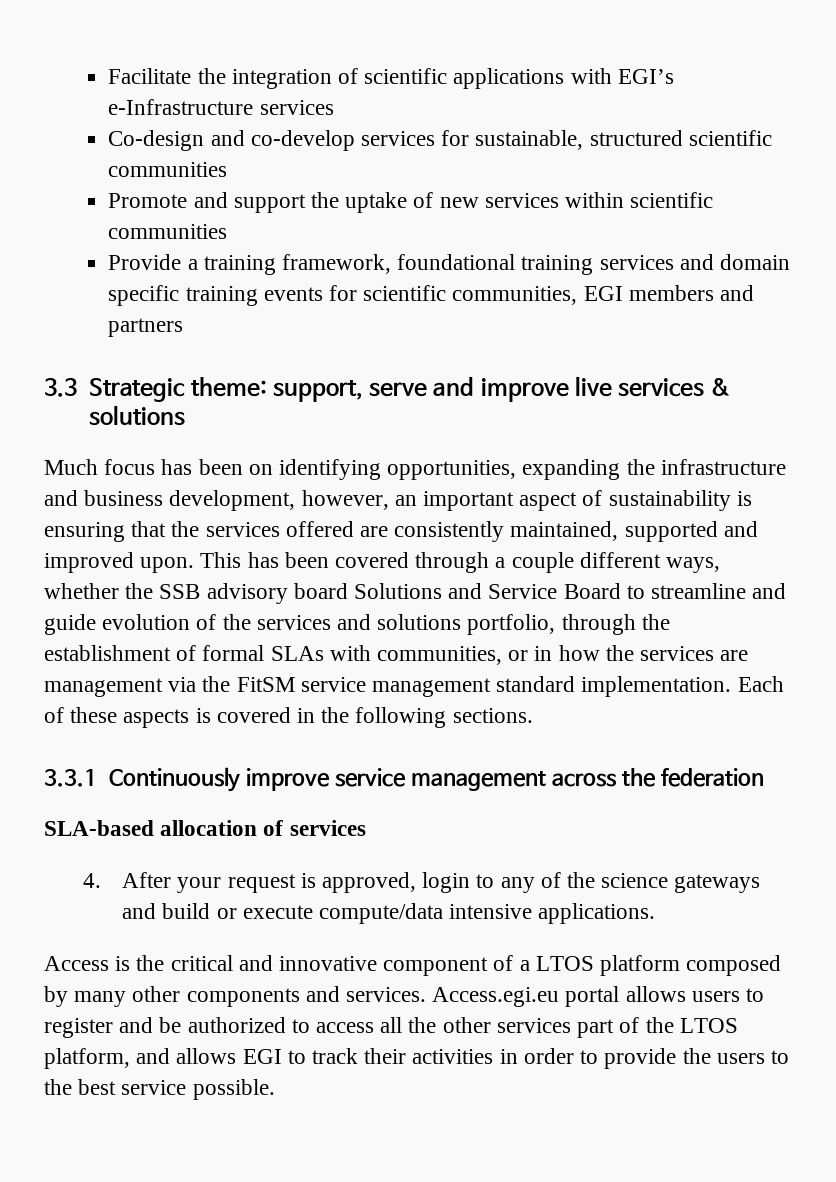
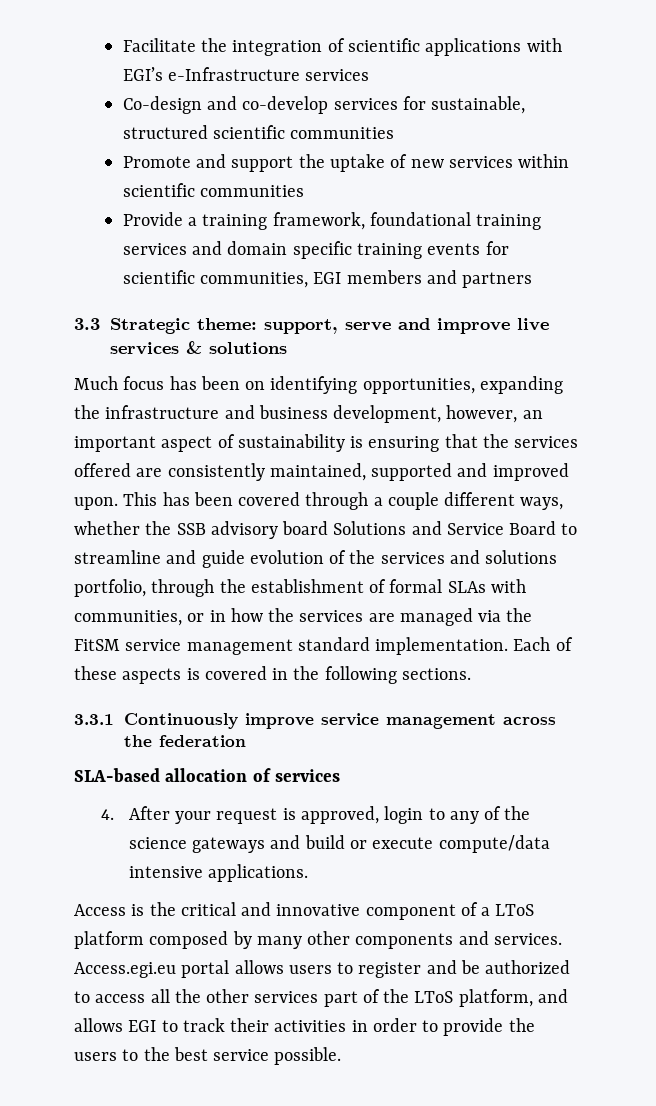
[44,678,163,697] management -> [399,608,473,626] managed
[535,956,594,971] LTOS -> [495,904,535,916] LToS
[679,1018,738,1033] LTOS -> [414,991,454,1003] LToS

